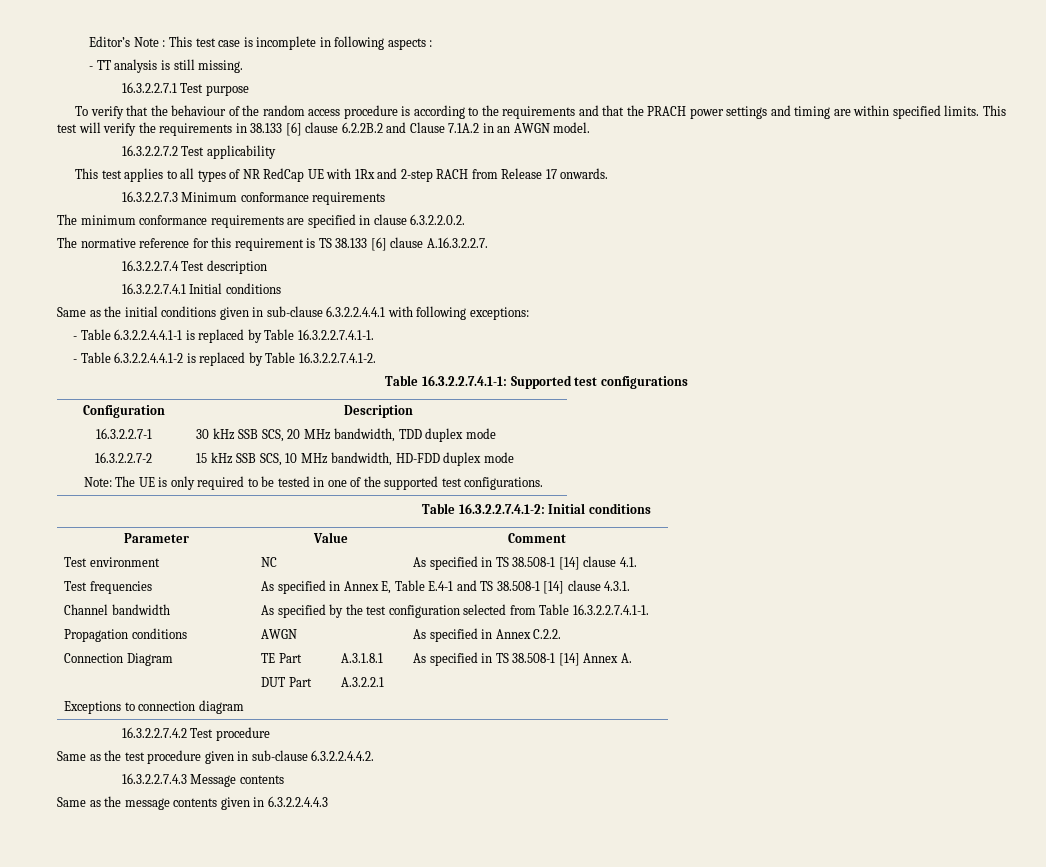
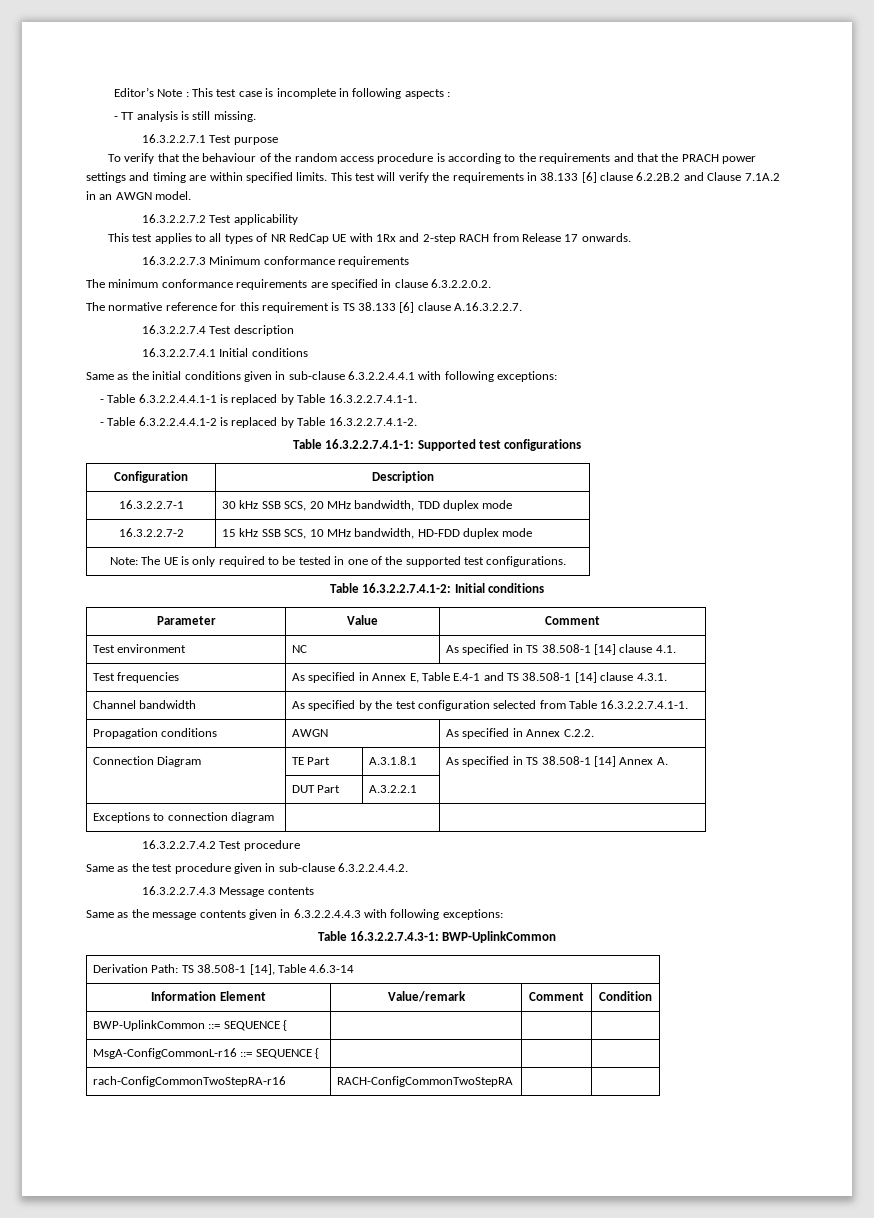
(328, 801) none -> [364,909,503,920] [317,931,557,943] [93,964,355,975] [151,991,266,1001] [387,991,466,1002] [529,992,584,1001] [599,991,652,1001] [93,1020,288,1031] [93,1048,320,1059] [93,1076,287,1087] [337,1076,514,1087] with following exceptions: // Table 16.3.2.2.7.4.3-1: BWP-UplinkCommon // Derivation Path: TS 38.508-1 [14], Table 4.6.3-14 // Information Element | Value/remark | Comment | Condition // BWP-UplinkCommon ::= SEQUENCE { | | | // MsgA-ConfigCommonL-r16 ::= SEQUENCE { | | | // rach-ConfigCommonTwoStepRA-r16 | RACH-ConfigCommonTwoStepRA | |

